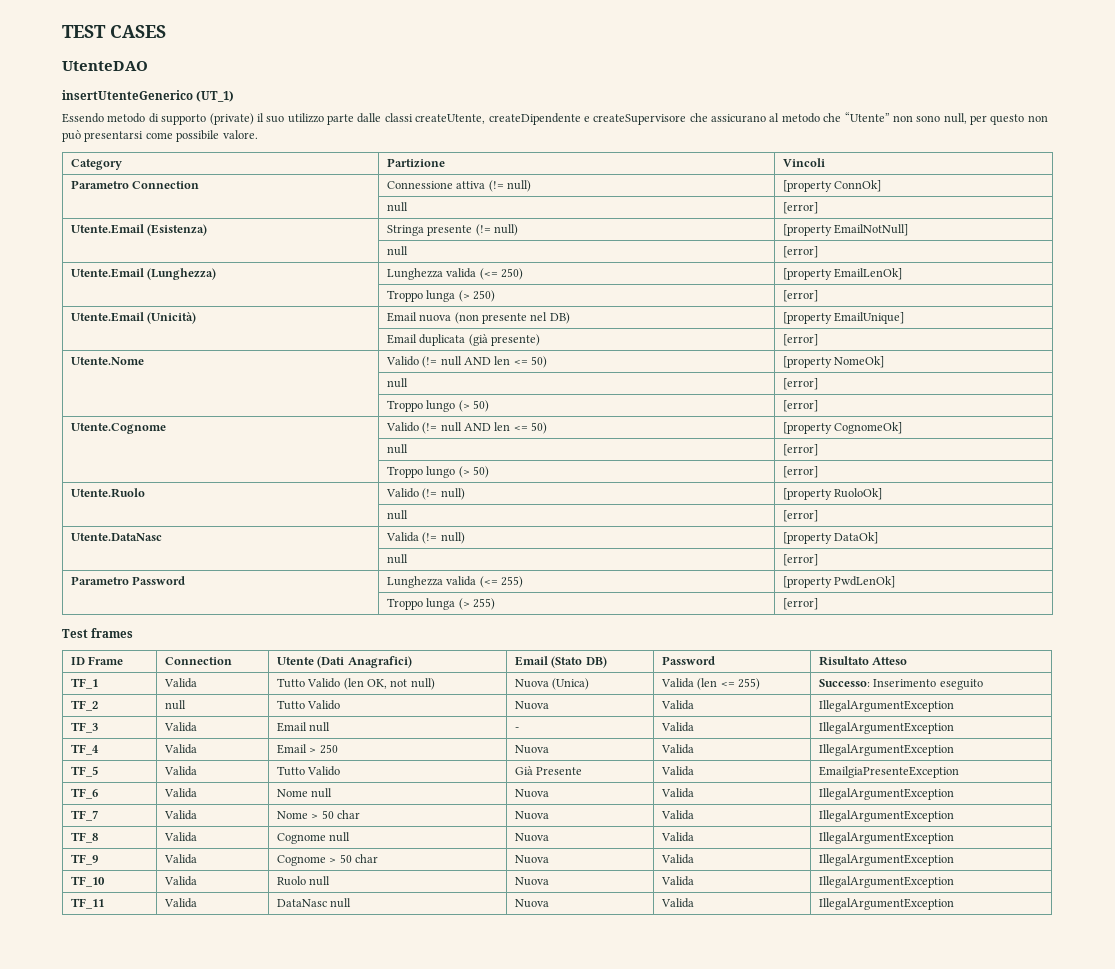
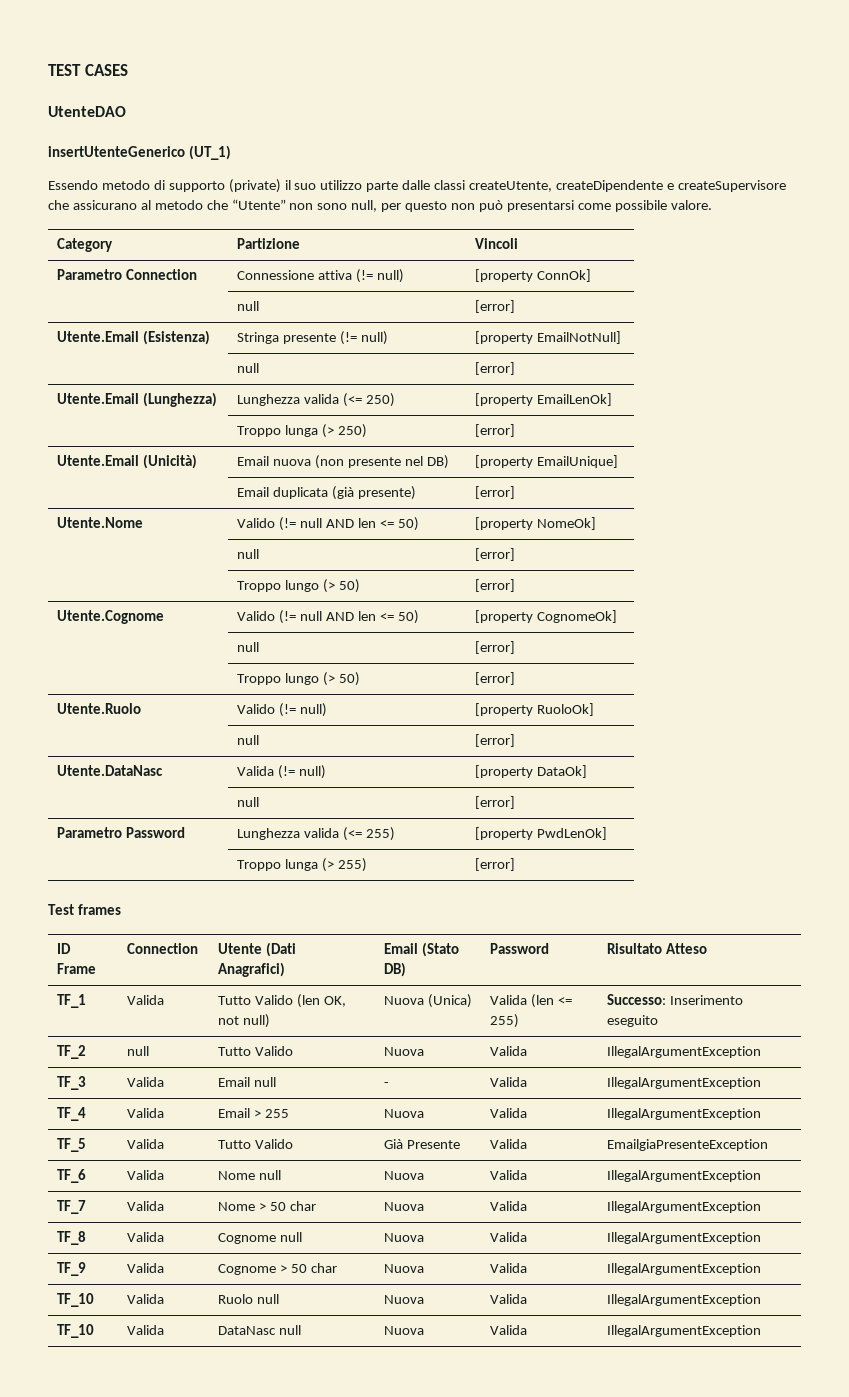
[319,744,338,754] 250 -> [265,1109,290,1118] 255
[70,898,104,909] TF_11 -> [57,1324,95,1338] TF_10

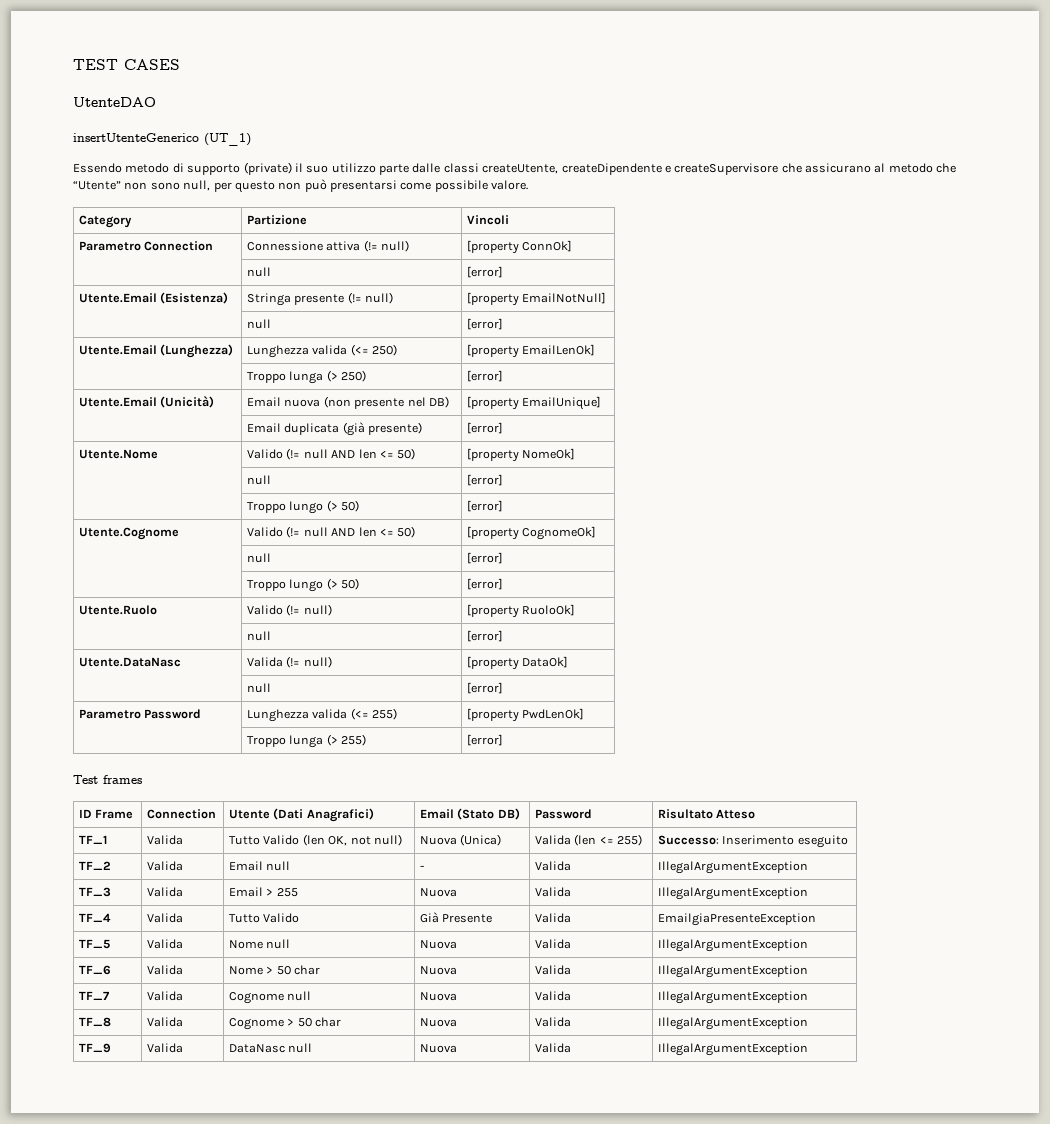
[127,1046,150,1056] [218,1046,294,1056] [384,1047,425,1056] [490,1046,528,1056] [607,1046,762,1058] [57,1076,87,1090] | null | Tutto Valido | Nuova | Valida | IllegalArgumentException // TF_3 -> (112, 865) none
[57,1107,87,1121] TF_4 -> [79,887,112,897] TF_3
[57,1138,87,1152] TF_5 -> [79,913,112,922] TF_4
[57,1169,87,1183] TF_6 -> [79,939,111,949] TF_5
[57,1200,87,1214] TF_7 -> [79,965,112,975] TF_6
[57,1231,87,1245] TF_8 -> [79,991,110,1000] TF_7
[57,1262,87,1276] TF_9 -> [79,1017,112,1027] TF_8
[57,1293,95,1307] [127,1294,165,1304] [218,1294,280,1304] [384,1295,425,1304] [490,1294,528,1304] [607,1294,762,1306] [57,1324,95,1338] TF_10 | Valida | Ruolo null | Nuova | Valida | IllegalArgumentException // TF_10 -> [79,1043,112,1053] TF_9

